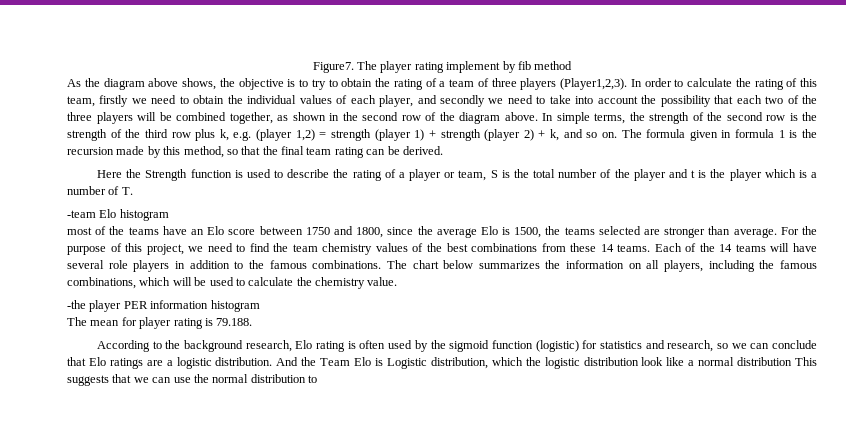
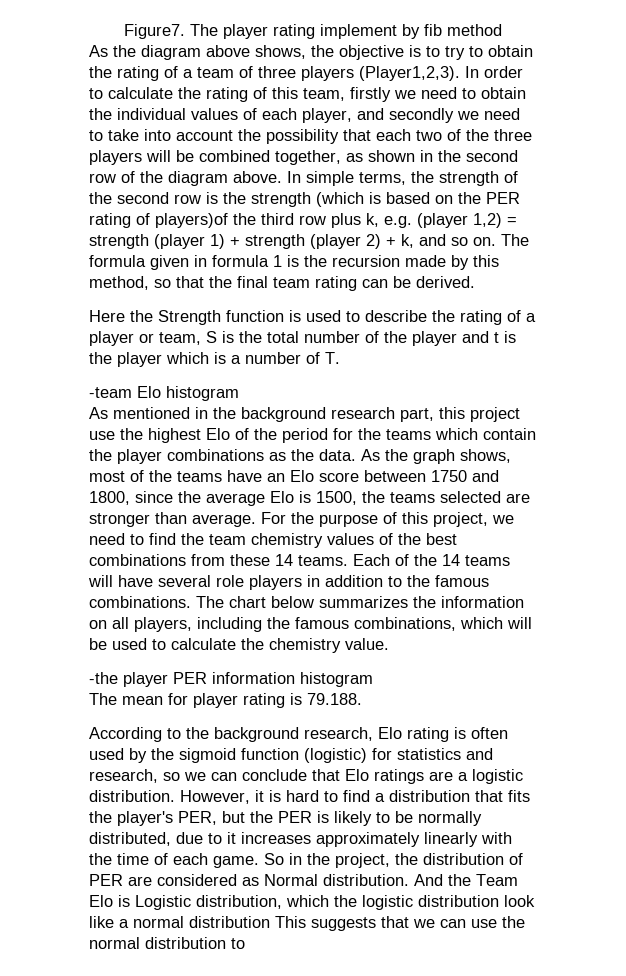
[110,129,122,138] of -> [316,192,520,207] [89,213,228,228] (which is based on the PER rating of players)of
(169, 215) none -> [89,407,520,422] [89,428,536,443] [89,449,511,464] As mentioned in the background research part, this project use the highest Elo of the period for the teams which contain the player combinations as the data. As the graph shows,
(273, 361) none -> [180,790,530,804] [89,811,482,826] [89,832,512,847] [89,853,523,868] [89,874,409,886] However, it is hard to find a distribution that fits the player's PER, but the PER is likely to be normally distributed, due to it increases approximately linearly with the time of each game. So in the project, the distribution of PER are considered as Normal distribution.

